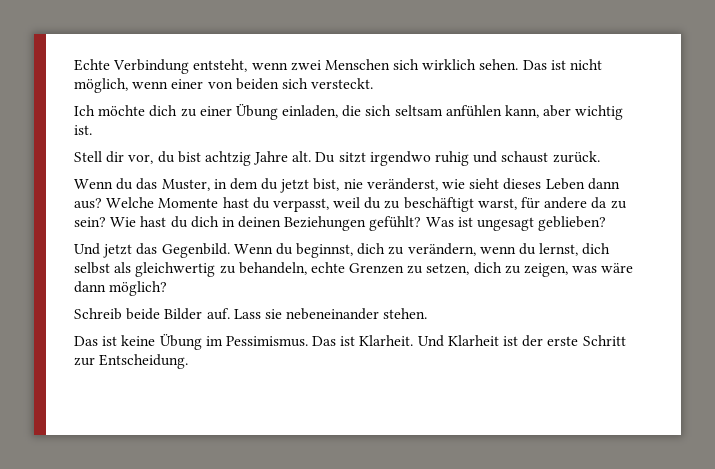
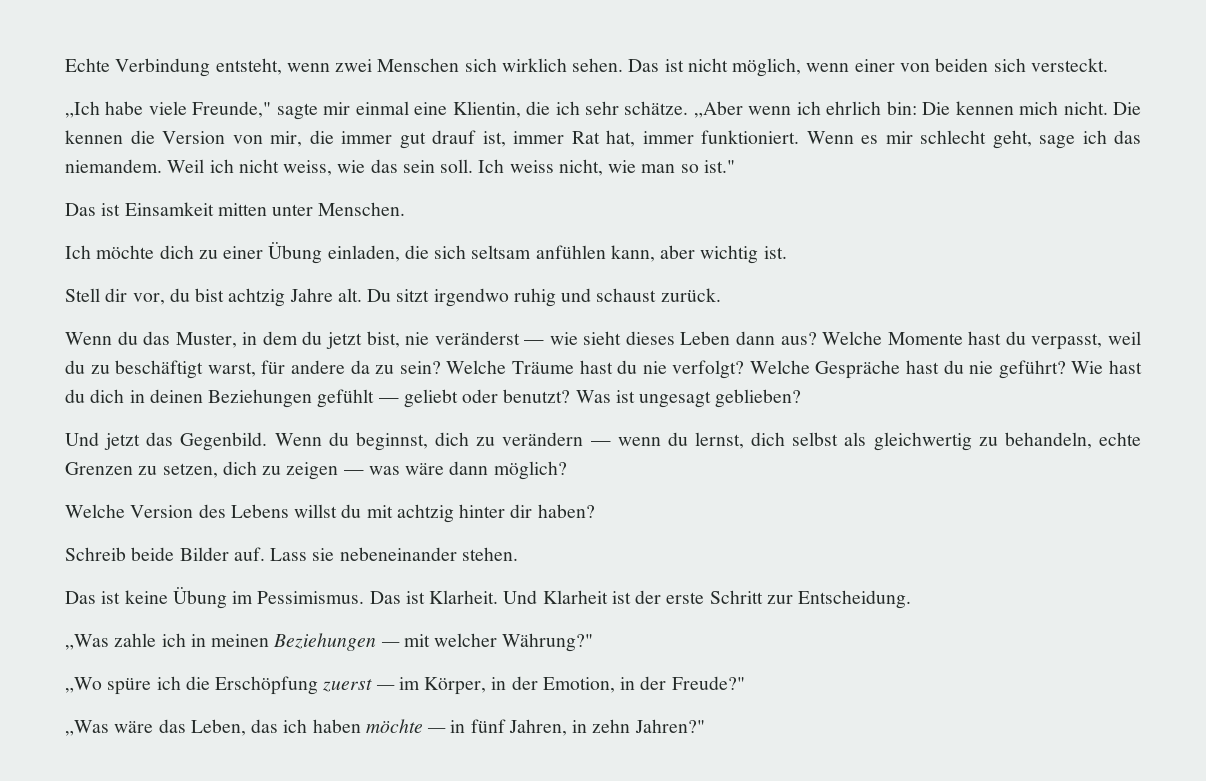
(374, 83) none -> [65,101,1142,120] [65,130,1141,149] [65,159,735,176] [65,202,406,216] // „Ich habe viele Freunde," sagte mir einmal eine Klientin, die ich sehr schätze. „Aber wenn ich ehrlich bin: Die kennen mich nicht. Die kennen die Version von mir, die immer gut drauf ist, immer Rat hat, immer funktioniert. Wenn es mir schlecht geht, sage ich das niemandem. Weil ich nicht weiss, wie das sein soll. Ich weiss nicht, wie man so ist." // Das ist Einsamkeit mitten unter Menschen.
[366,178,438,191] veränderst, -> [434,331,545,345] veränderst —
(106, 222) none -> [446,360,1066,379] Welche Träume hast du nie verfolgt? Welche Gespräche hast du nie geführt?
[369,216,422,231] gefühlt? -> [317,389,571,408] gefühlt — geliebt oder benutzt?
[407,243,476,256] verändern, -> [502,432,611,446] verändern —
[524,263,569,277] zeigen, -> [286,462,364,480] zeigen —
(168, 288) none -> [65,504,595,523] // Welche Version des Lebens willst du mit achtzig hinter dir haben?
(189, 361) none -> [65,633,594,652] [65,676,745,695] [65,719,705,736] // „Was zahle ich in meinen Beziehungen — mit welcher Währung?" // „Wo spüre ich die Erschöpfung zuerst — im Körper, in der Emotion, in der Freude?" // „Was wäre das Leben, das ich haben möchte — in fünf Jahren, in zehn Jahren?"

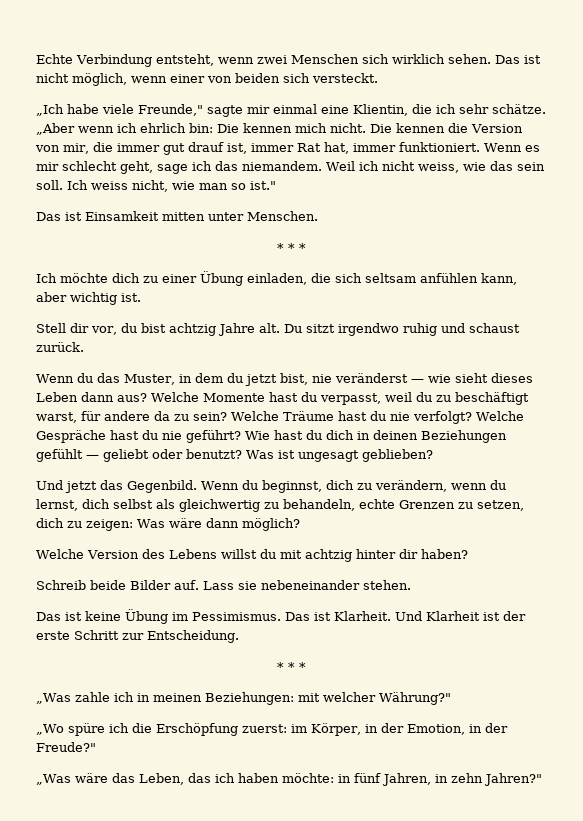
(406, 209) none -> [277,243,306,252] // * * *
[502,432,611,446] verändern — -> [374,480,447,492] verändern,
[286,462,400,480] zeigen — was -> [86,519,165,531] zeigen: Was
(912, 599) none -> [277,662,306,671] // * * *
[273,633,400,651] Beziehungen — -> [204,692,294,705] Beziehungen:
[322,679,395,692] zuerst — -> [242,724,287,733] zuerst:
[365,719,447,733] möchte — -> [281,773,334,783] möchte:

